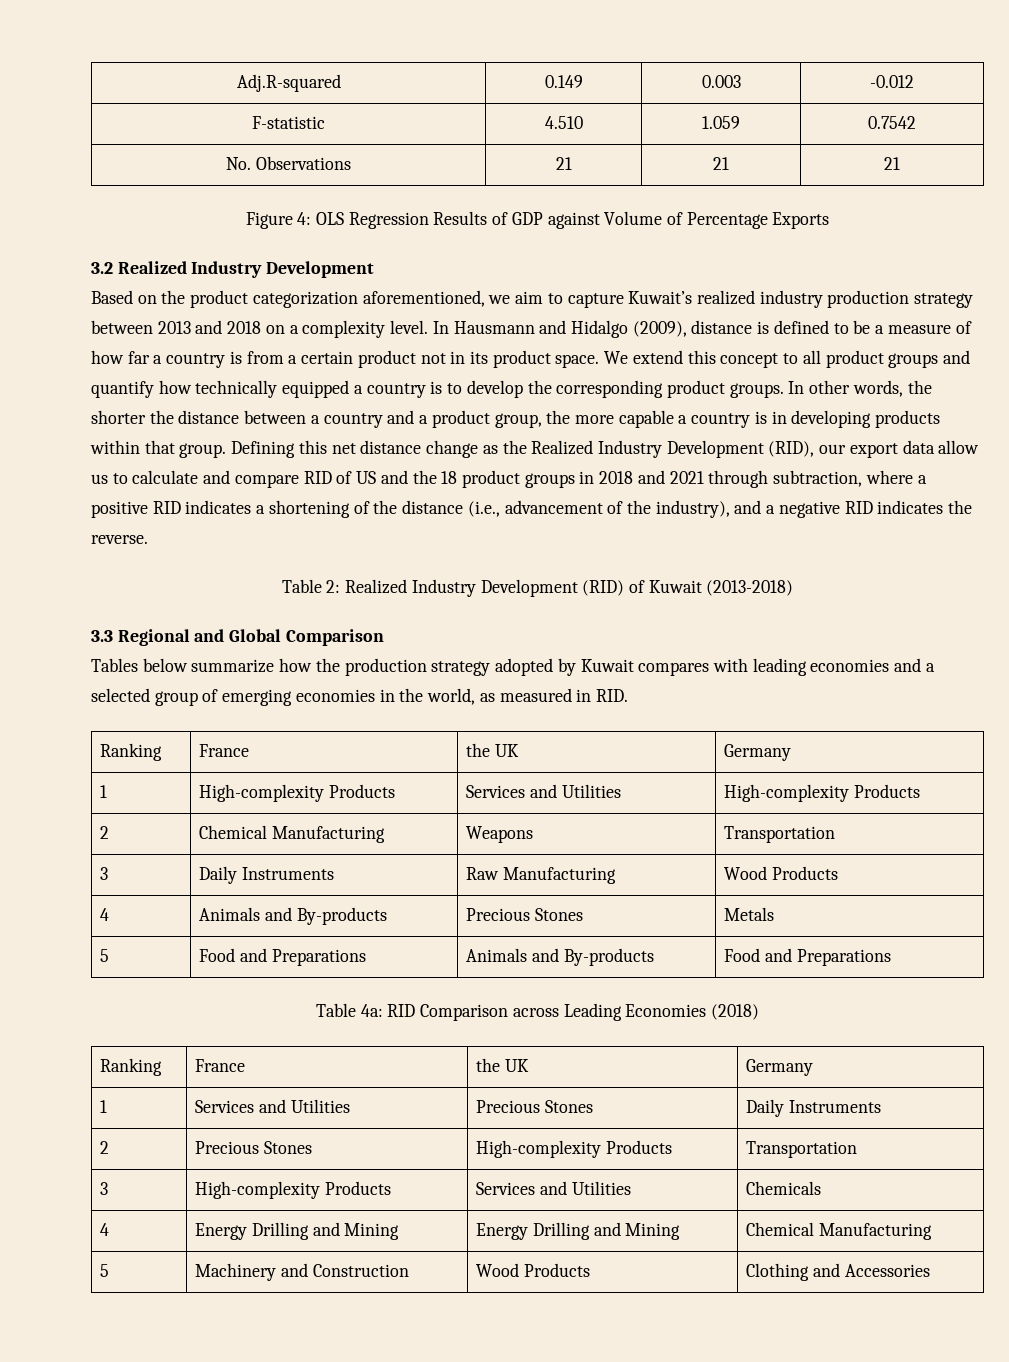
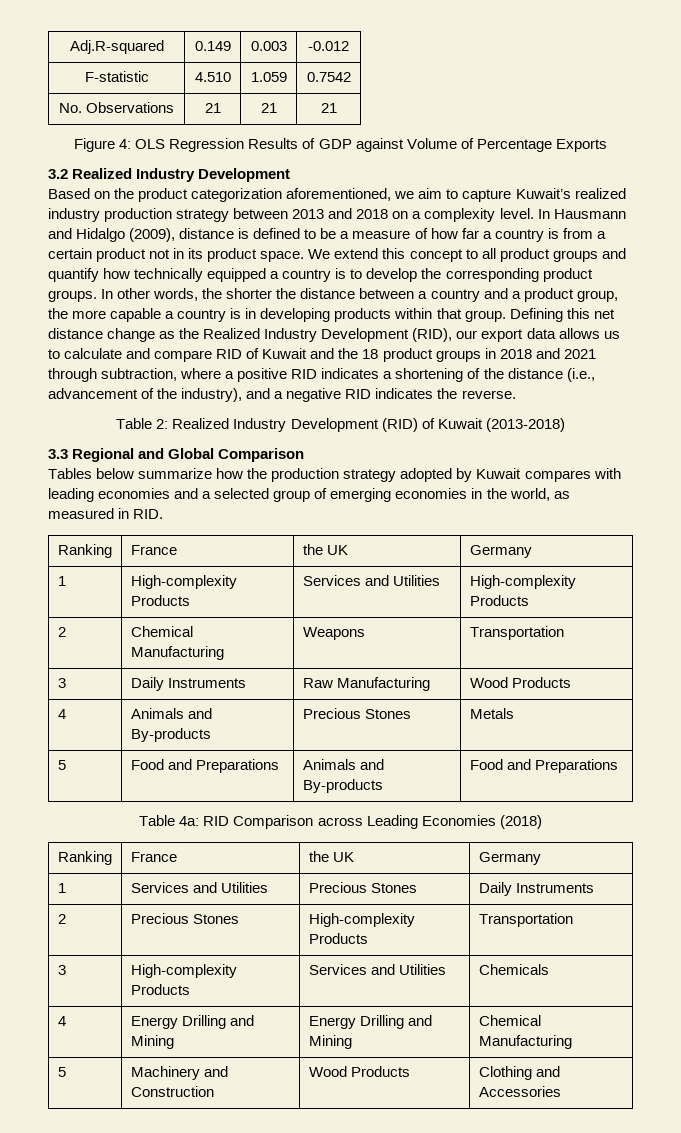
[938,440,980,454] allow -> [558,328,600,339] allows
[356,471,377,484] US -> [262,348,308,359] Kuwait

